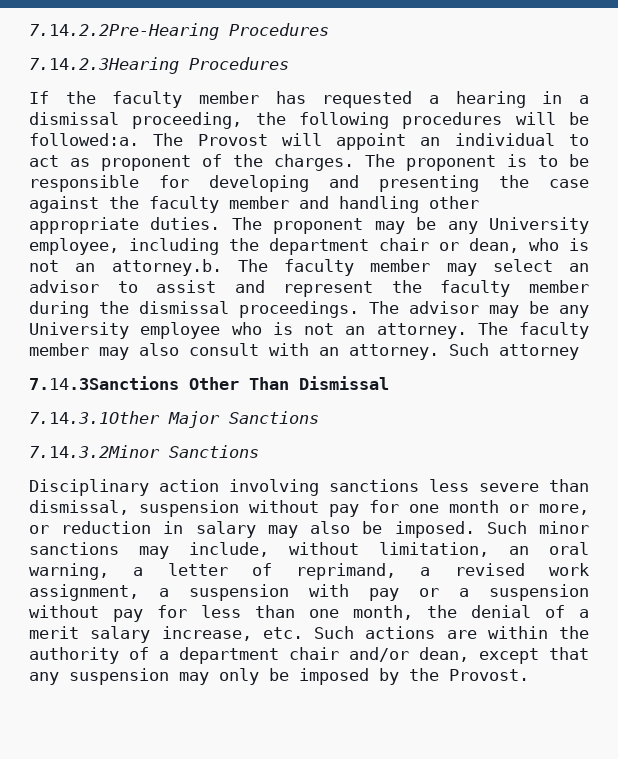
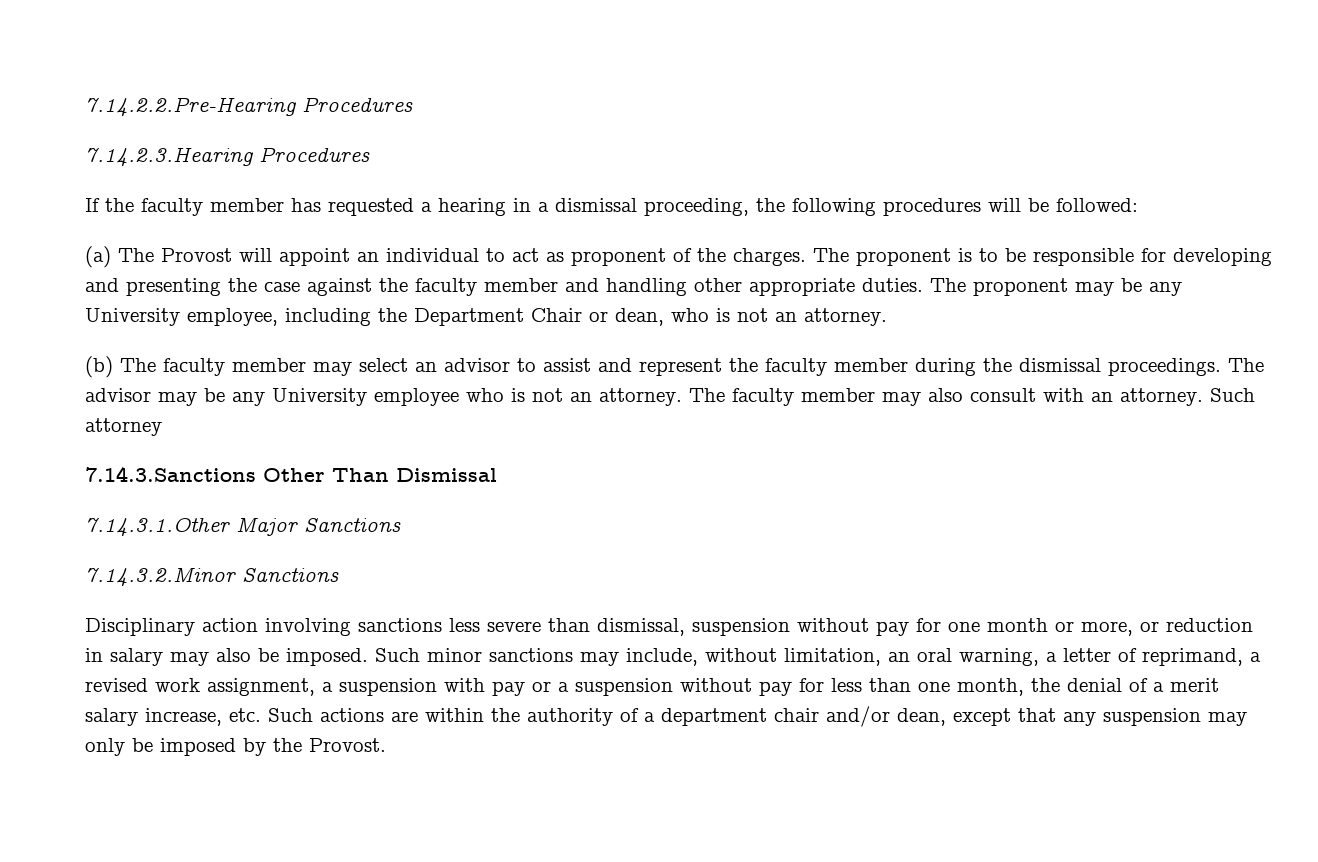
[29,23,329,40] [29,57,179,74] 7.14.2.2Pre-Hearing Procedures // 7.14.2.3Hearing -> [85,97,413,117] [85,147,253,167] 7.14.2.2.Pre-Hearing Procedures // 7.14.2.3.Hearing
[29,133,139,146] followed:a. -> [1056,198,1138,212] [85,246,111,268] followed: // (a)
[269,238,429,255] department chair -> [414,308,582,326] Department Chair
[111,259,222,276] attorney.b. -> [804,308,887,326] [85,356,113,378] attorney. // (b)
[29,376,179,390] 7.14.3Sanctions -> [85,466,256,482] 7.14.3.Sanctions
[29,411,160,424] 7.14.3.1Other -> [85,518,230,537] 7.14.3.1.Other
[29,445,160,458] 7.14.3.2Minor -> [85,567,236,587] 7.14.3.2.Minor

